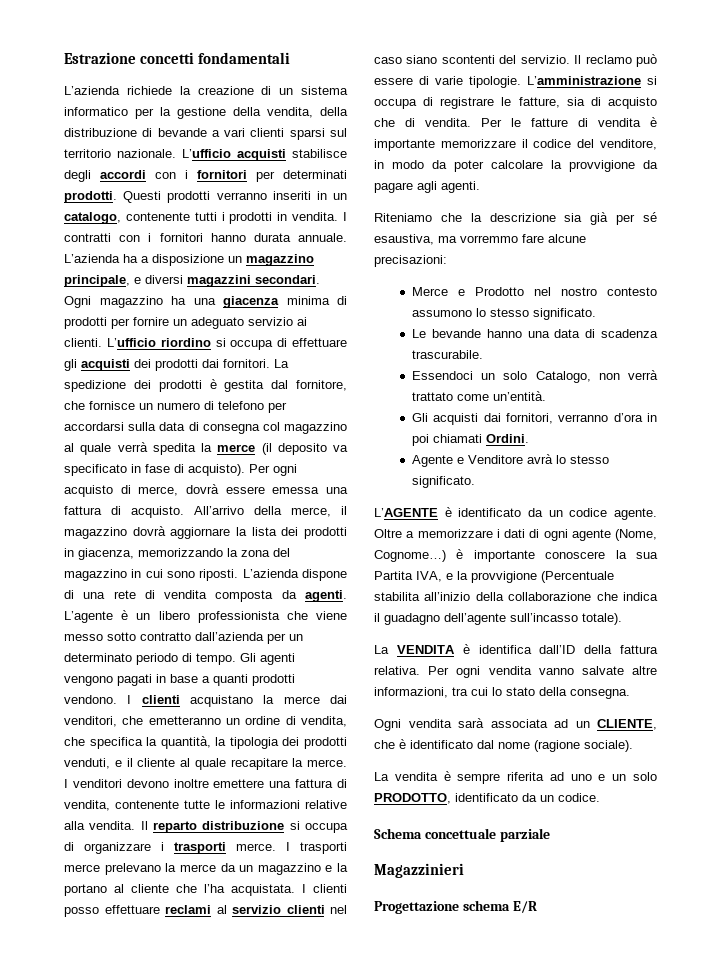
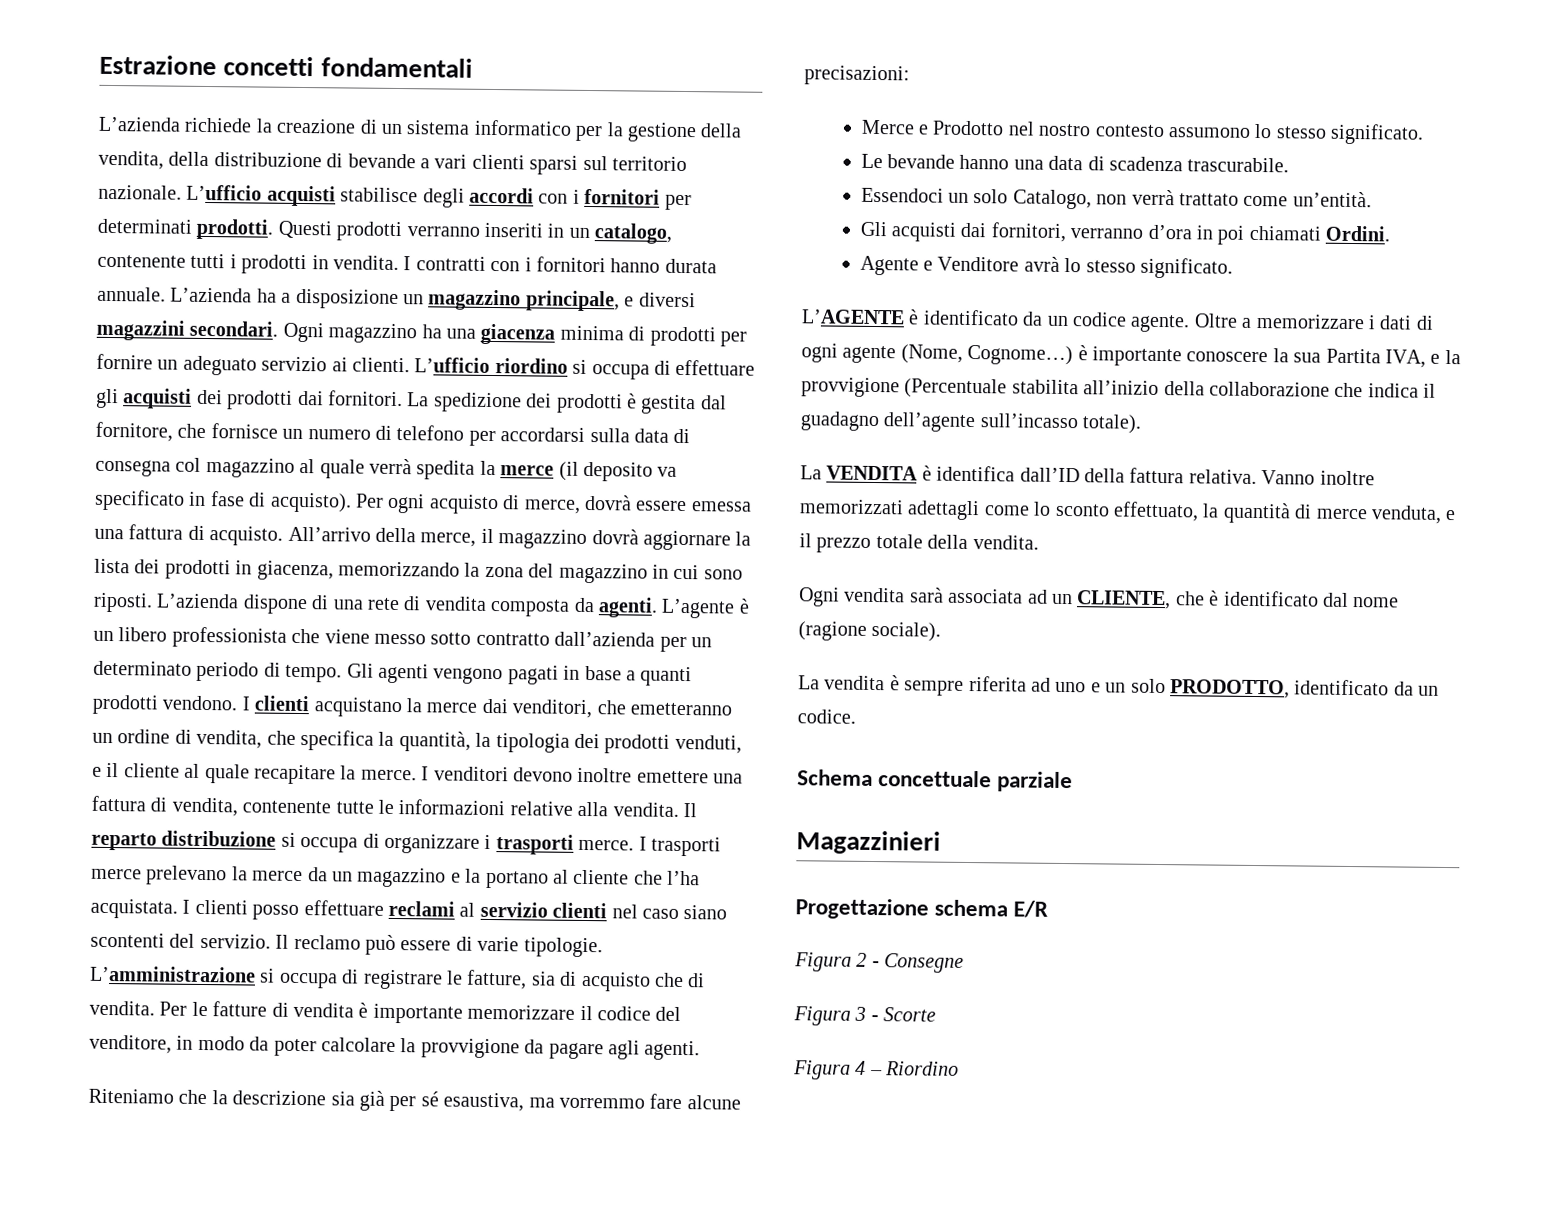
[428,666,657,678] [374,687,630,699] Per ogni vendita vanno salvate altre informazioni, tra cui lo stato della consegna. -> [1261,470,1375,486] [799,499,1457,524] [799,533,1039,553] Vanno inoltre memorizzati adettagli come lo sconto effettuato, la quantità di merce venduta, e il prezzo totale della vendita.
(537, 907) none -> [794,952,965,973] [793,1006,937,1026] [793,1060,960,1080] // Figura 2 - Consegne // Figura 3 - Scorte // Figura 4 – Riordino

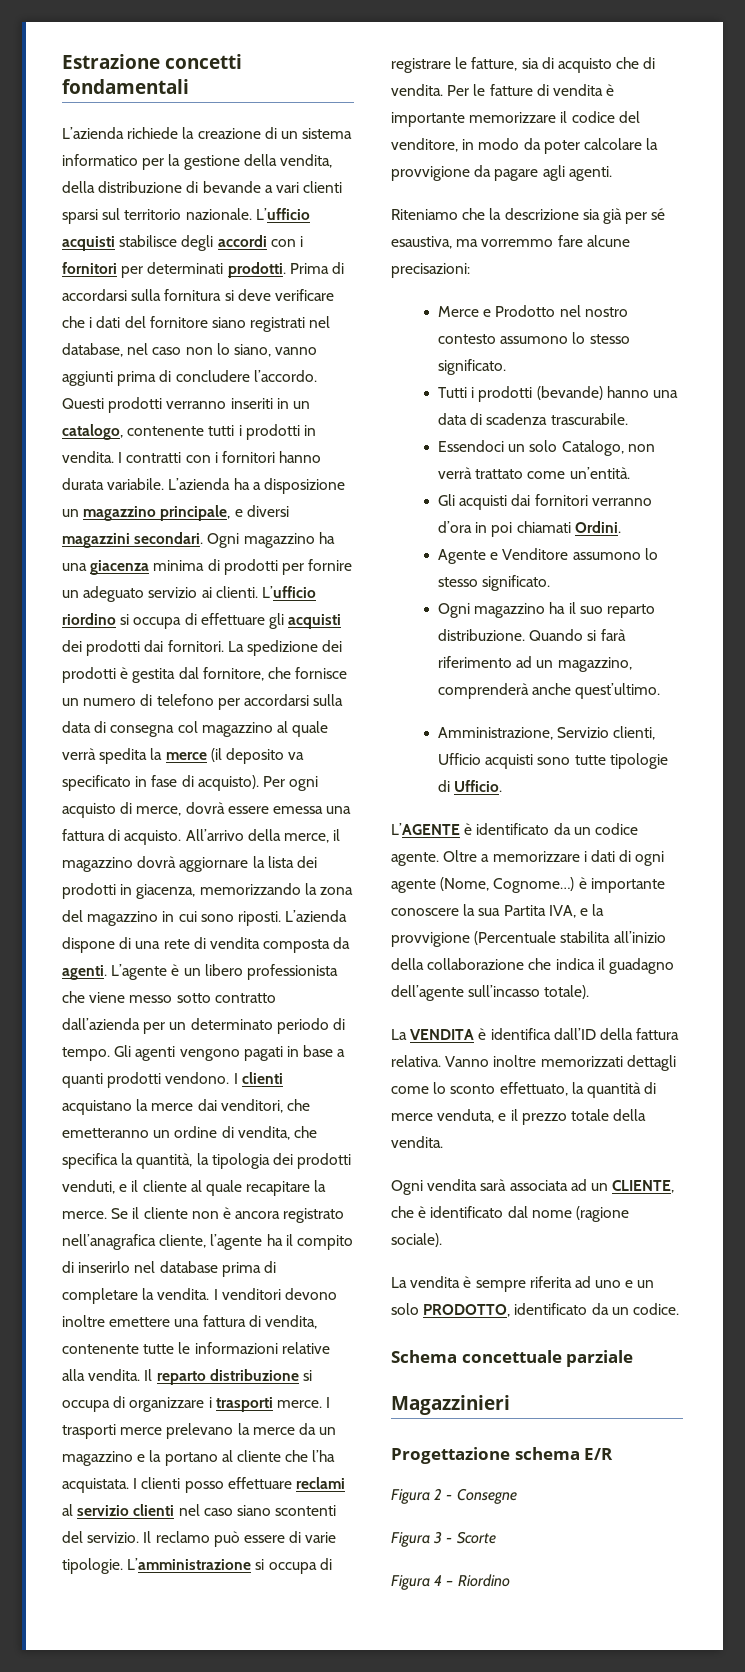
(274, 229) none -> [289,262,344,274] [62,289,334,301] [62,316,331,332] [62,343,318,357] [62,370,317,386] Prima di accordarsi sulla fornitura si deve verificare che i dati del fornitore siano registrati nel database, nel caso non lo siano, vanno aggiunti prima di concludere l’accordo.
[97,286,166,302] annuale. -> [107,478,165,490] variabile.
(417, 775) none -> [111,1207,345,1223] [62,1234,353,1250] [62,1261,276,1277] [62,1288,210,1304] Se il cliente non è ancora registrato nell’anagrafica cliente, l’agente ha il compito di inserirlo nel database prima di completare la vendita.
[860,153,956,169] Le bevande -> [438,386,603,402] Tutti i prodotti (bevande)
[990,222,1067,242] fornitori, -> [534,494,588,506] fornitori
[1023,256,1234,279] avrà lo stesso significato. -> [572,548,658,560] [438,575,551,591] [438,602,656,618] [438,629,626,641] [438,656,632,672] [438,683,661,699] [438,726,656,740] [438,753,668,769] [438,780,503,792] assumono lo stesso significato. // Ogni magazzino ha il suo reparto distribuzione. Quando si farà riferimento ad un magazzino, comprenderà anche quest’ultimo. // Amministrazione, Servizio clienti, Ufficio acquisti sono tutte tipologie di Ufficio.
[907,500,981,521] adettagli -> [626,1055,676,1071] dettagli

